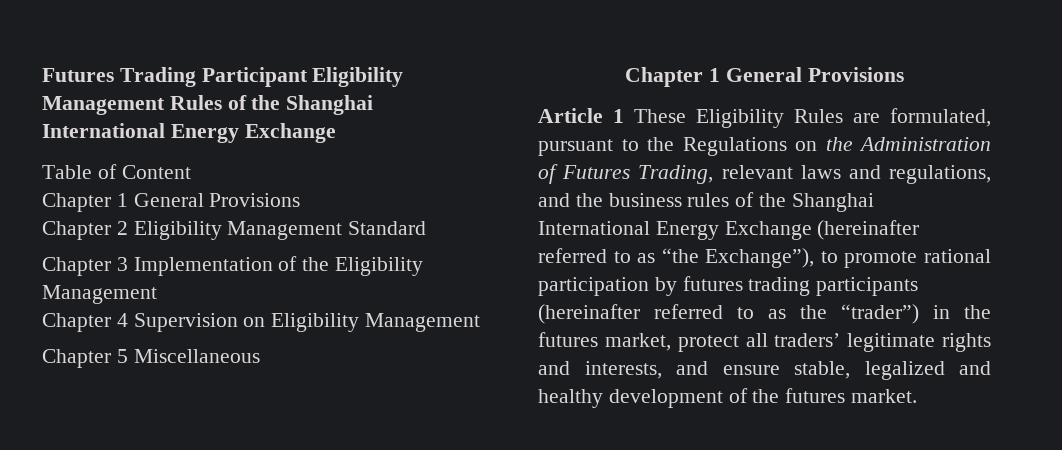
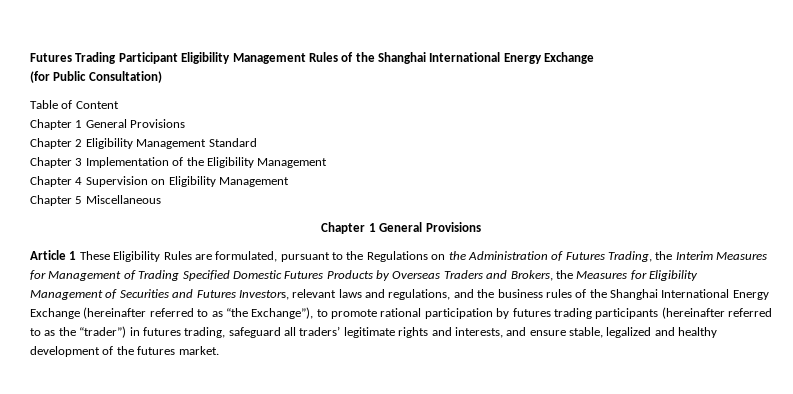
(336, 133) none -> [30,71,162,83] // (for Public Consultation)
(714, 174) none -> [655,251,768,260] [30,270,698,281] [30,289,289,300] the Interim Measures for Management of Trading Specified Domestic Futures Products by Overseas Traders and Brokers, the Measures for Eligibility Management of Securities and Futures Investors,
[964,305,991,319] [538,332,739,352] the futures market, protect -> [142,327,281,338] futures trading, safeguard

